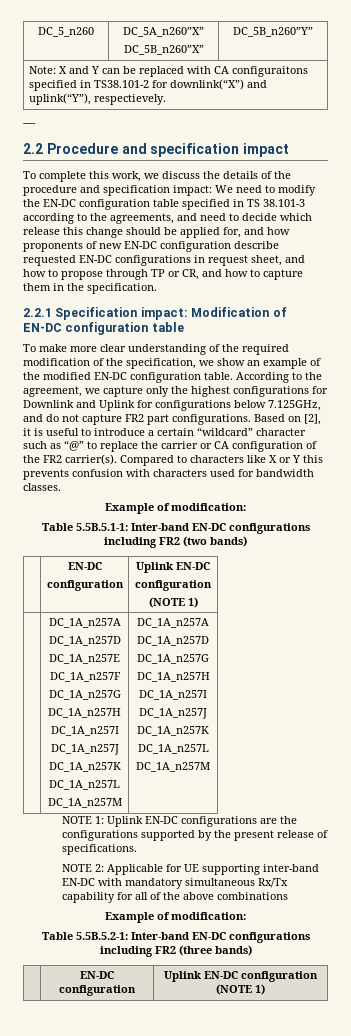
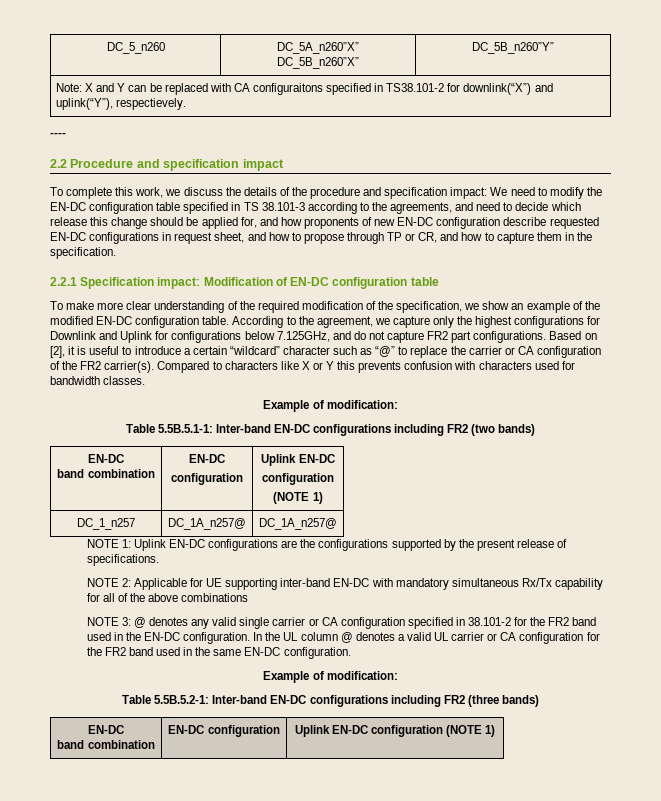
(247, 541) none -> [88,454,124,463] [57,469,155,478] EN-DC // band combination
[48,618,121,628] [48,636,121,646] [49,654,120,664] [49,672,121,682] [48,690,121,700] [48,708,121,718] [50,726,119,736] [50,744,119,755] [48,762,121,772] [49,780,120,790] [47,798,122,808] [137,618,209,628] [137,636,209,646] [137,654,209,664] [136,672,210,682] [139,690,207,700] [139,708,207,719] [137,726,209,736] [137,744,209,754] [136,762,210,772] | DC_1A_n257A // DC_1A_n257D // DC_1A_n257E // DC_1A_n257F // DC_1A_n257G // DC_1A_n257H // DC_1A_n257I // DC_1A_n257J // DC_1A_n257K // DC_1A_n257L // DC_1A_n257M | DC_1A_n257A // DC_1A_n257D // DC_1A_n257G // DC_1A_n257H // DC_1A_n257I // DC_1A_n257J // DC_1A_n257K // DC_1A_n257L // DC_1A_n257M -> [77,518,135,530] [168,518,246,530] [259,518,337,530] DC_1_n257 | DC_1A_n257@ | DC_1A_n257@
(288, 896) none -> [86,617,597,629] [86,632,600,644] [86,647,351,659] // NOTE 3: @ denotes any valid single carrier or CA configuration specified in 38.101-2 for the FR2 band used in the EN-DC configuration. In the UL column @ denotes a valid UL carrier or CA configuration for the FR2 band used in the same EN-DC configuration.
(252, 950) none -> [88,725,124,734] [57,740,155,749] EN-DC // band combination

